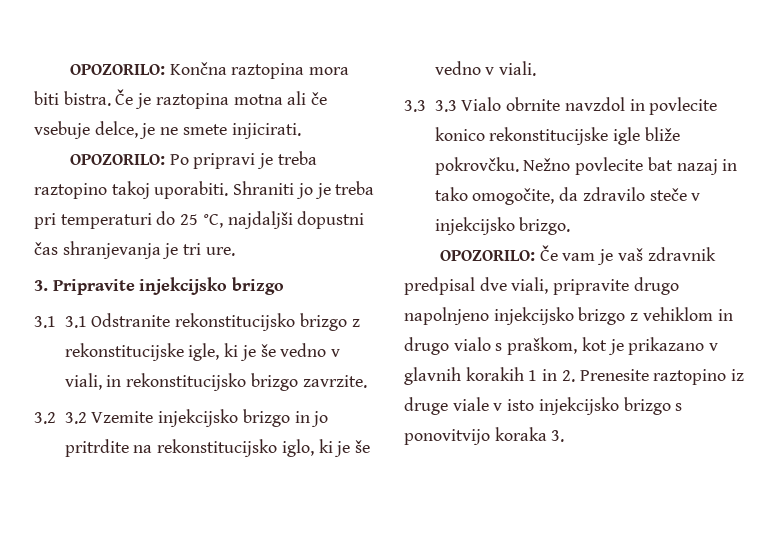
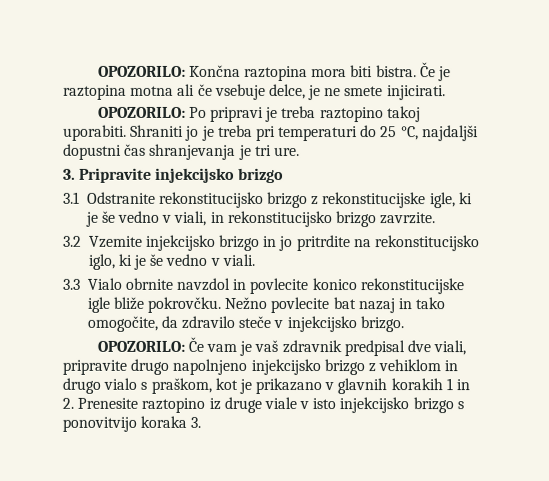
[64,316,87,328] 3.1 -> (80, 197) none
[64,412,87,424] 3.2 -> (82, 241) none
[434,100,457,112] 3.3 -> (80, 284) none

